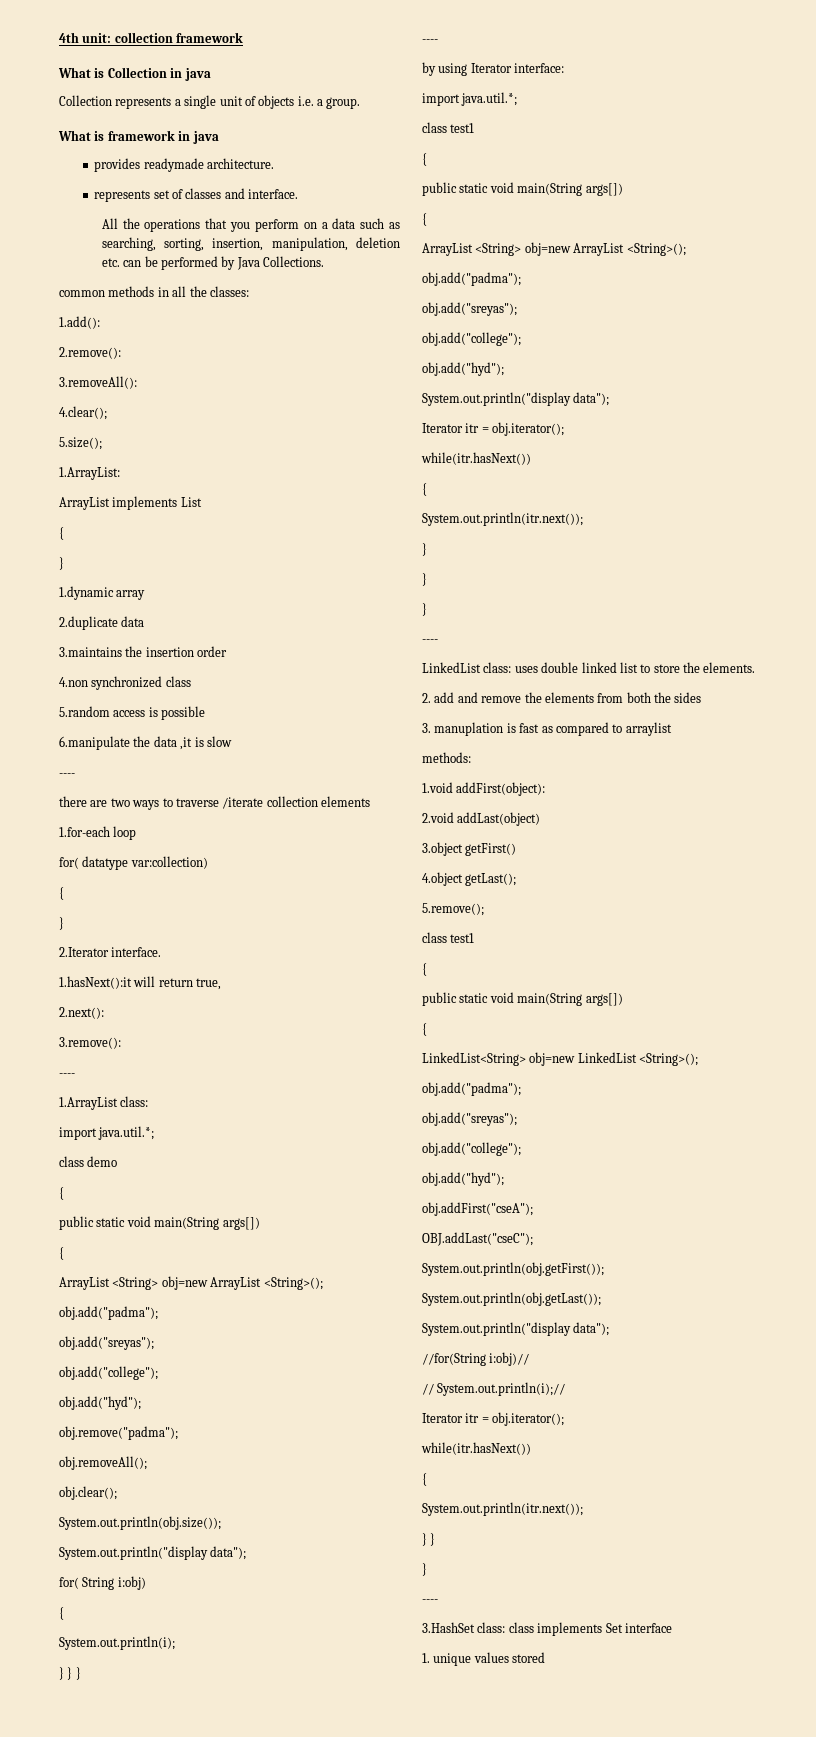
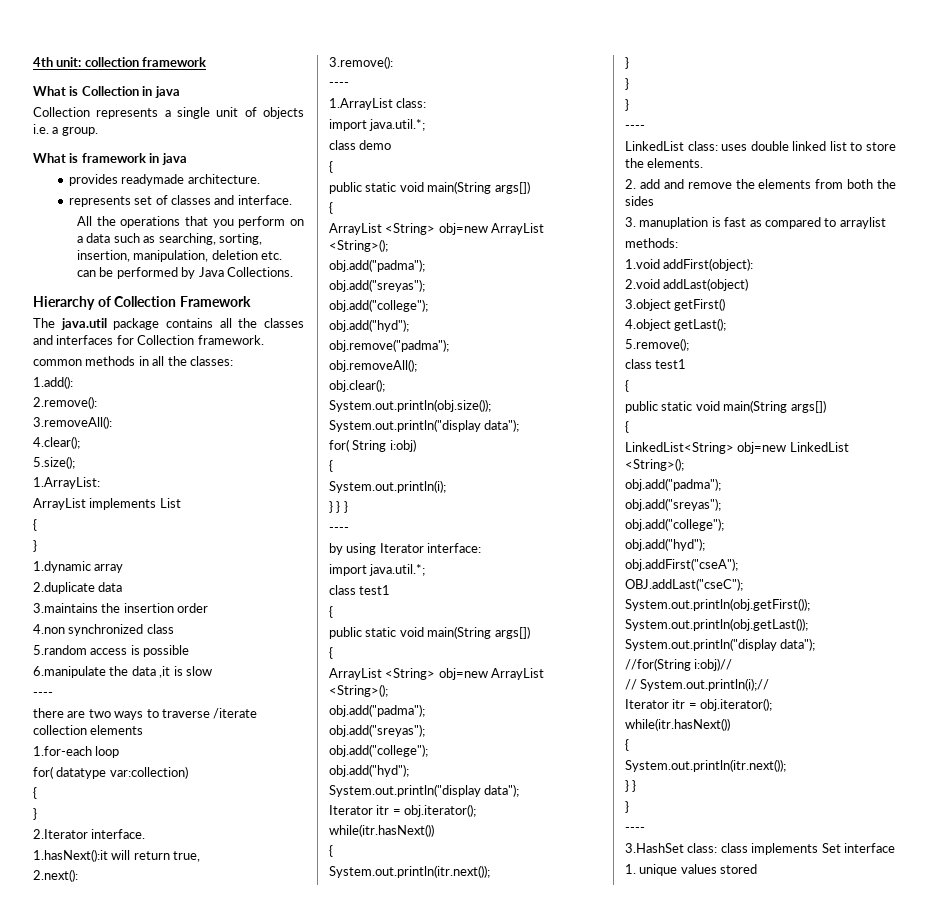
(325, 261) none -> [33,296,251,310] [33,318,304,330] [33,335,264,345] // Hierarchy of Collection Framework // The java.util package contains all the classes and interfaces for Collection framework.

